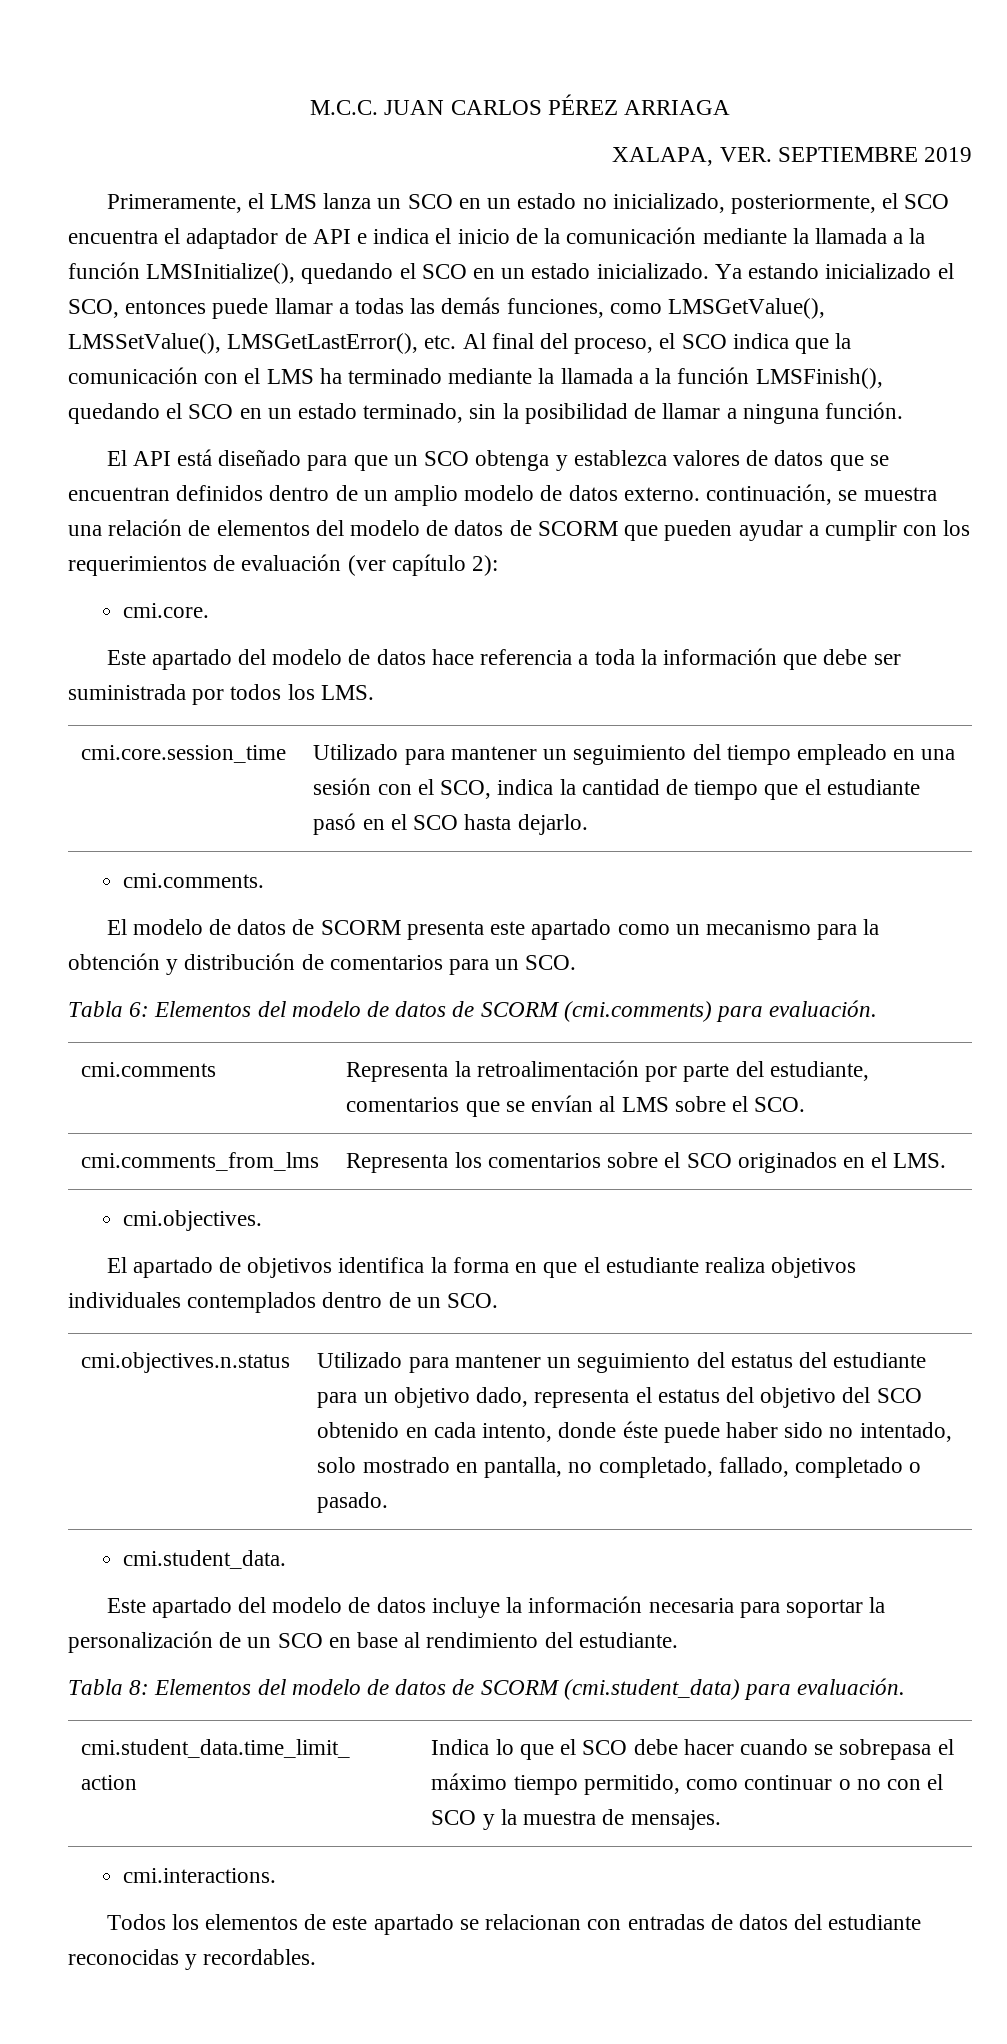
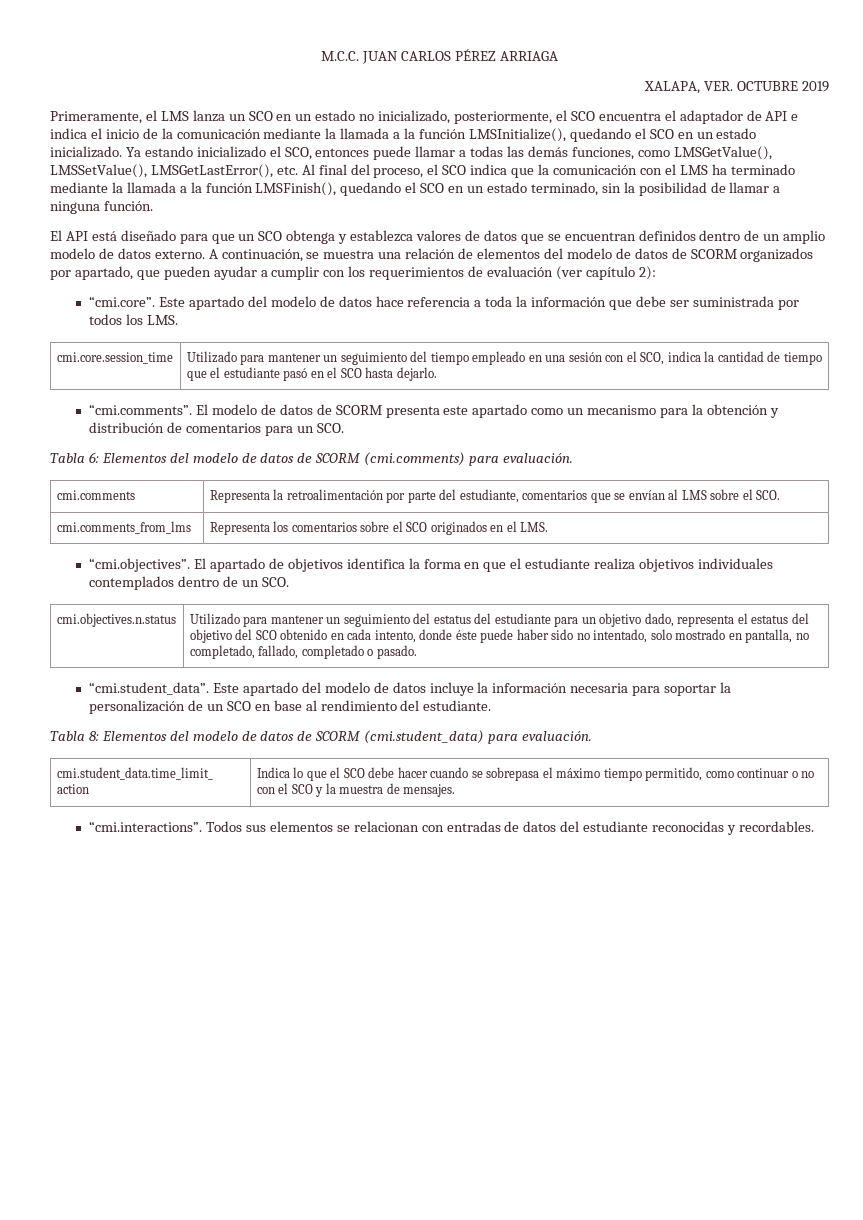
[777,147,918,162] SEPTIEMBRE -> [737,81,799,91] OCTUBRE
(700, 494) none -> [208,249,218,259] A
(618, 528) none -> [740,248,814,262] [50,266,133,280] organizados por apartado,
[123,603,210,618] cmi.core. // -> [89,296,156,307] “cmi.core”.
[123,873,265,888] cmi.comments. // -> [89,404,193,415] “cmi.comments”.
[123,1210,263,1231] cmi.objectives. // -> [89,558,191,572] “cmi.objectives”.
[123,1550,287,1569] cmi.student_data. // -> [89,682,210,695] “cmi.student_data”.
[123,1868,277,1883] [106,1914,454,1935] cmi.interactions. // Todos los elementos de este apartado -> [89,821,333,832] “cmi.interactions”. Todos sus elementos

